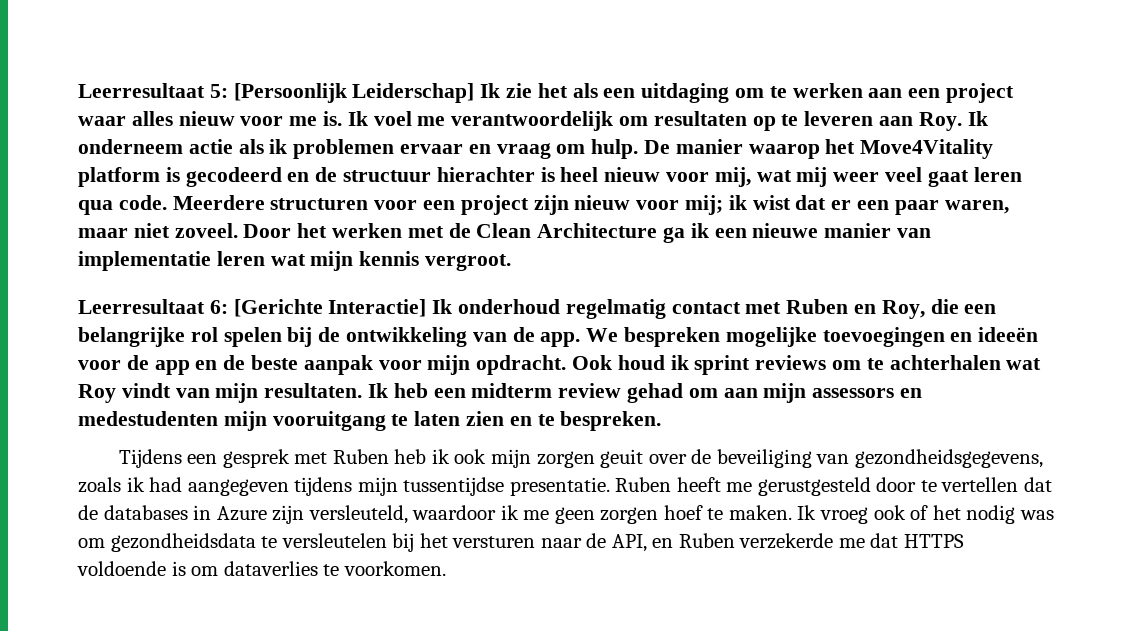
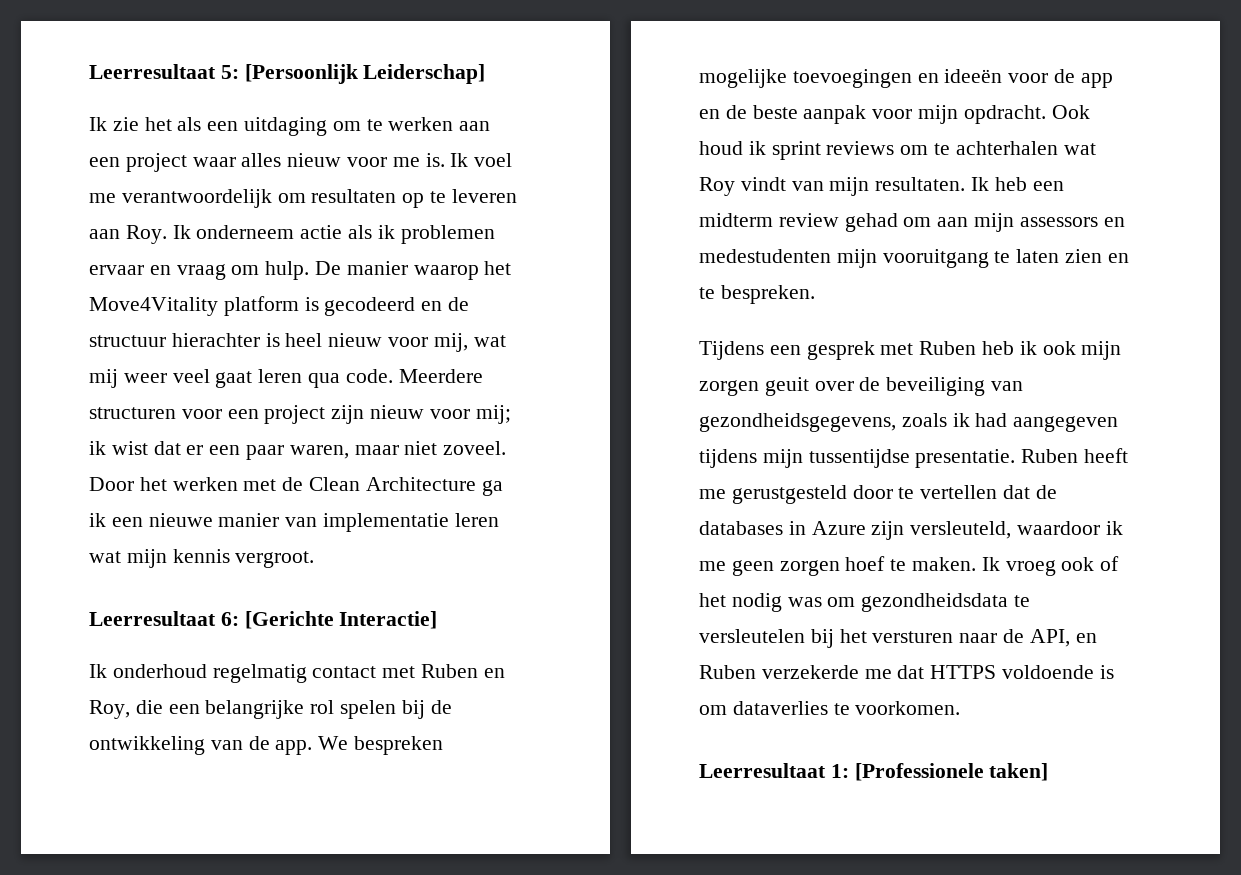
(475, 93) none -> (486, 74) //
(427, 308) none -> (438, 620) //
(446, 568) none -> [699,763,1049,781] // Leerresultaat 1: [Professionele taken]

